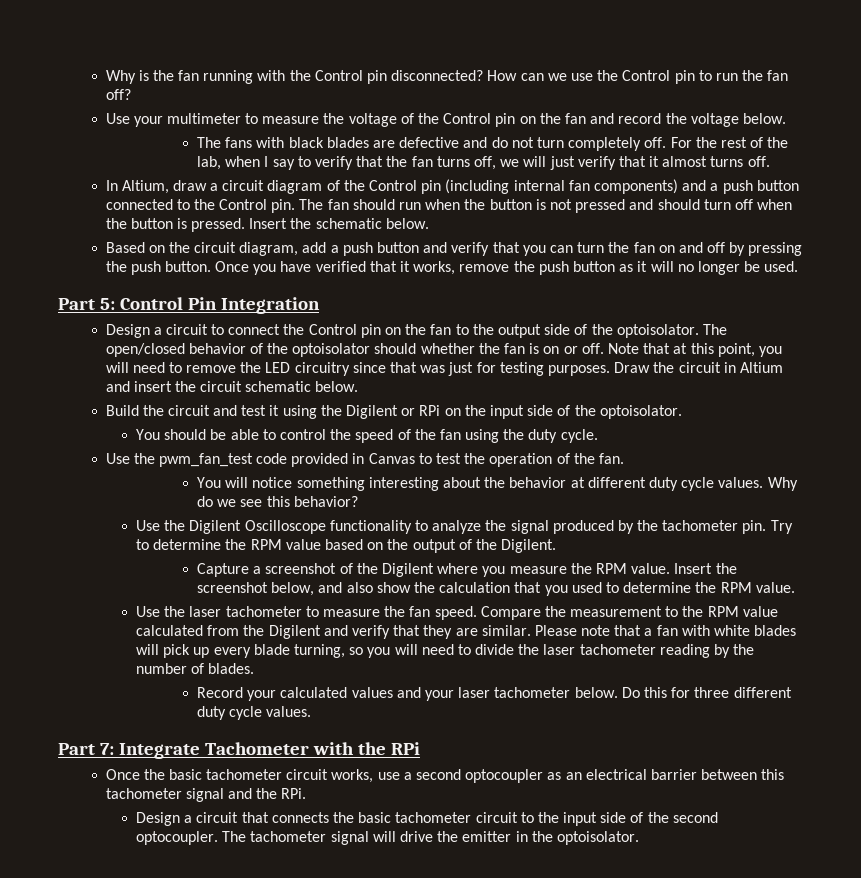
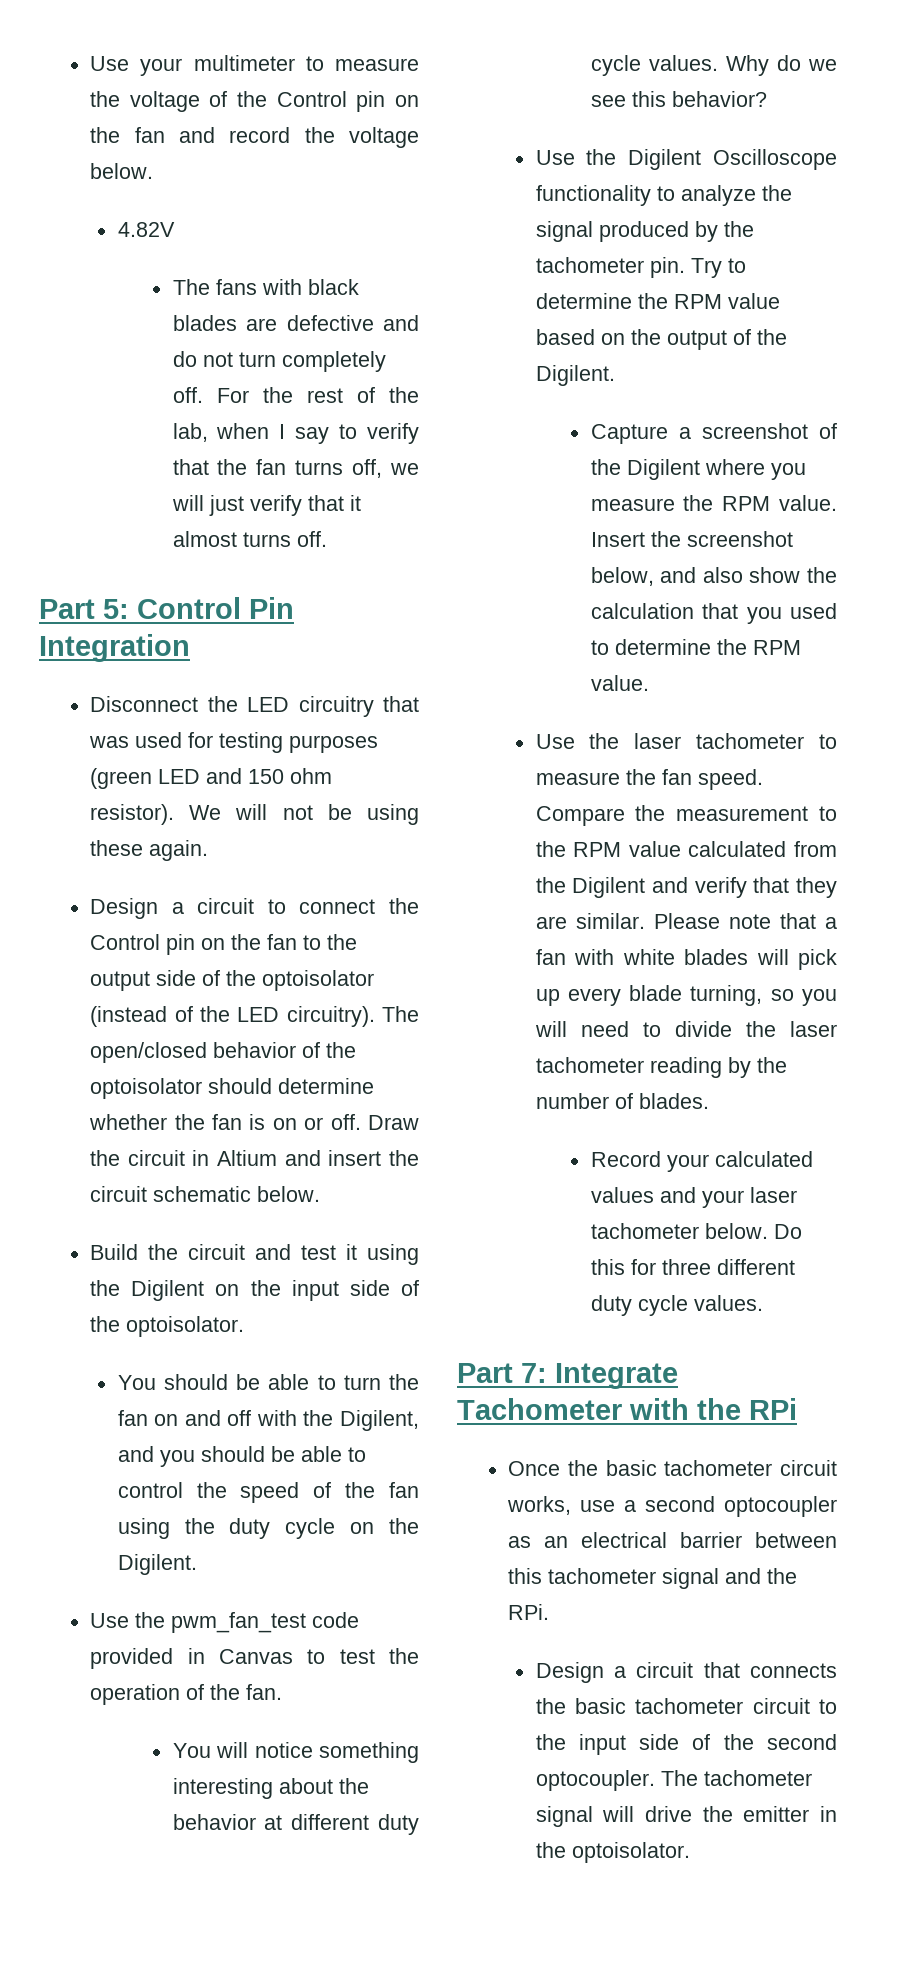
[105,70,789,84] [105,89,131,100] Why is the fan running with the Control pin disconnected? How can we use the Control pin to run the fan off? // -> (90, 63) none
(786, 118) none -> [117,222,175,237] // 4.82V
[105,179,799,194] [105,199,793,213] [105,218,429,232] [105,242,803,256] [105,261,799,275] // In Altium, draw a circuit diagram of the Control pin (including internal fan components) and a push button connected to the Control pin. The fan should run when the button is not pressed and should turn off when the button is pressed. Insert the schematic below. // Based on the circuit diagram, add a push button and verify that you can turn the fan on and off by pressing the push button. Once you have verified that it works, remove the push button as it will no longer be used. -> (327, 539) none
(320, 305) none -> [90,696,420,717] [89,732,379,753] [90,768,333,789] [90,804,419,825] [90,840,209,861] // Disconnect the LED circuitry that was used for testing purposes (green LED and 150 ohm resistor). We will not be using these again.
[616,324,699,338] optoisolator. -> [262,970,375,991] [90,1006,375,1027] optoisolator (instead of the LED circuitry).
(417, 348) none -> [278,1078,375,1094] determine
[607,343,782,357] [105,362,610,376] Note that at this point, you will need to remove the LED circuitry since that was just for testing purposes. -> (361, 1122) none
[401,405,441,416] or RPi -> (205, 1290) none
(276, 434) none -> [343,1374,419,1390] [117,1410,419,1431] [117,1446,366,1467] turn the fan on and off with the Digilent, and you should be able to
[560,429,598,443] cycle. -> [285,1518,419,1539] [117,1554,197,1575] cycle on the Digilent.

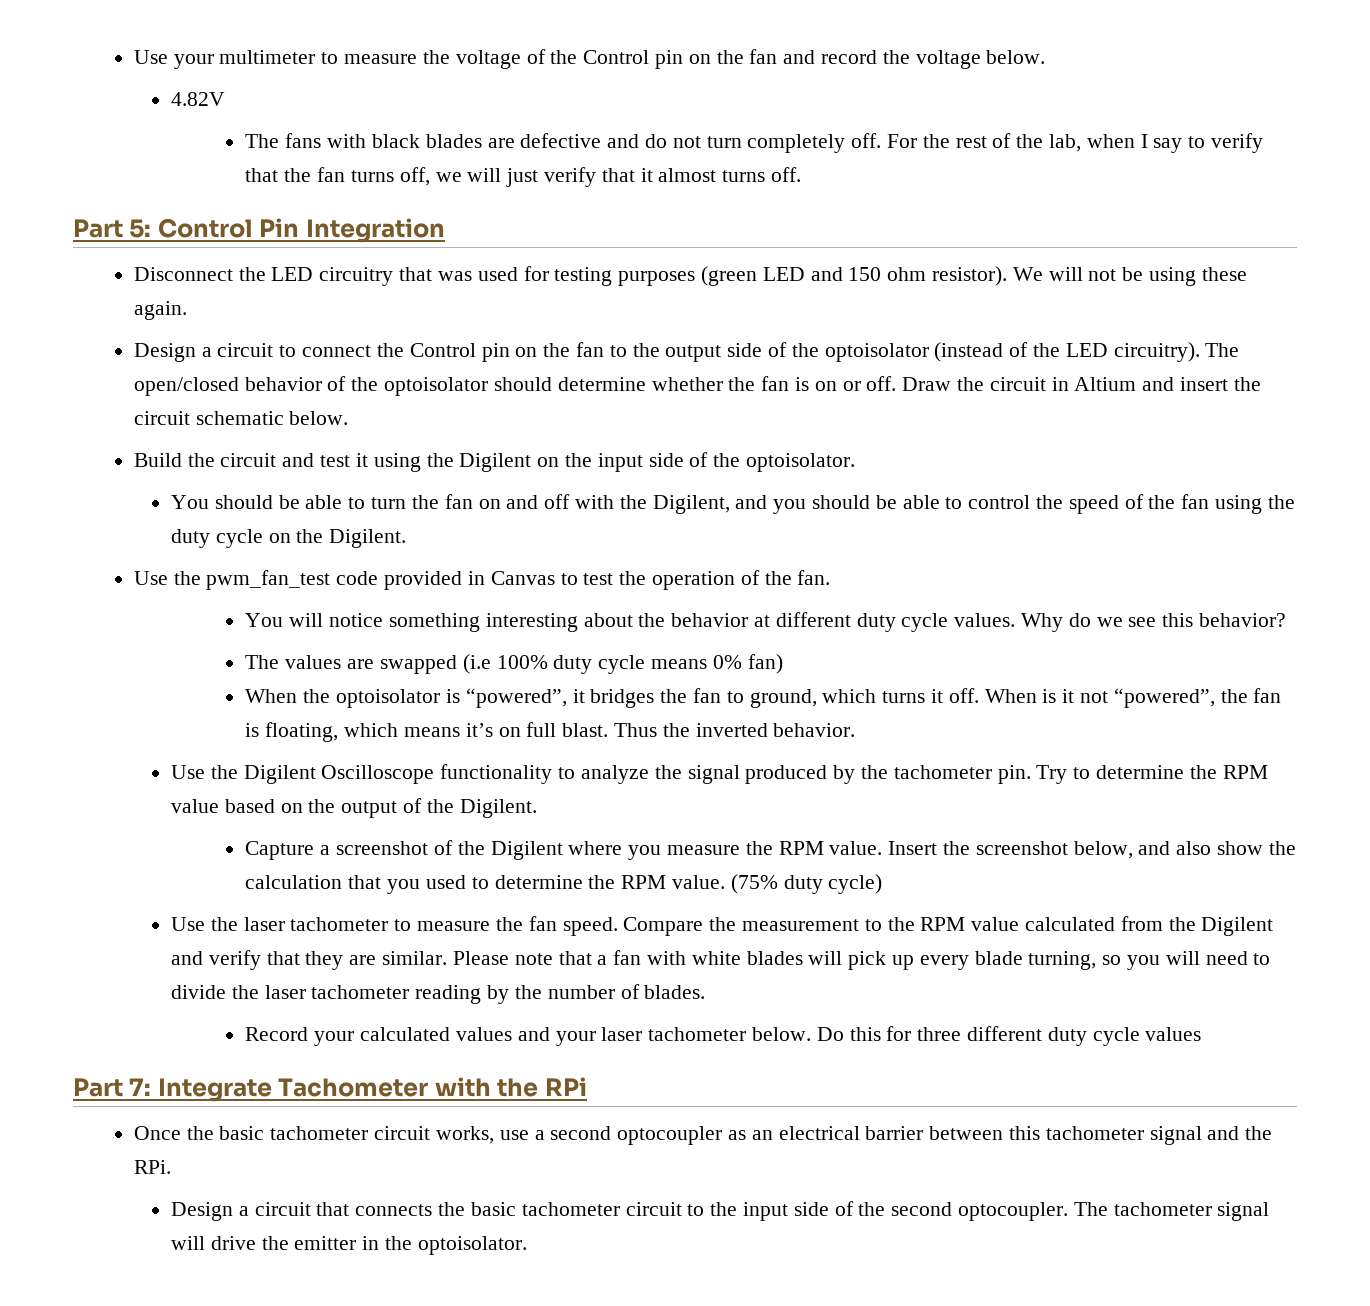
(767, 99) none -> [245,654,783,674] [245,688,1282,708] [245,722,856,742] // The values are swapped (i.e 100% duty cycle means 0% fan) // When the optoisolator is “powered”, it bridges the fan to ground, which turns it off. When is it not “powered”, the fan is floating, which means it’s on full blast. Thus the inverted behavior.
(649, 683) none -> [730,874,883,894] (75% duty cycle)
[693,1295,763,1311] values. -> [1145,1027,1202,1041] values

